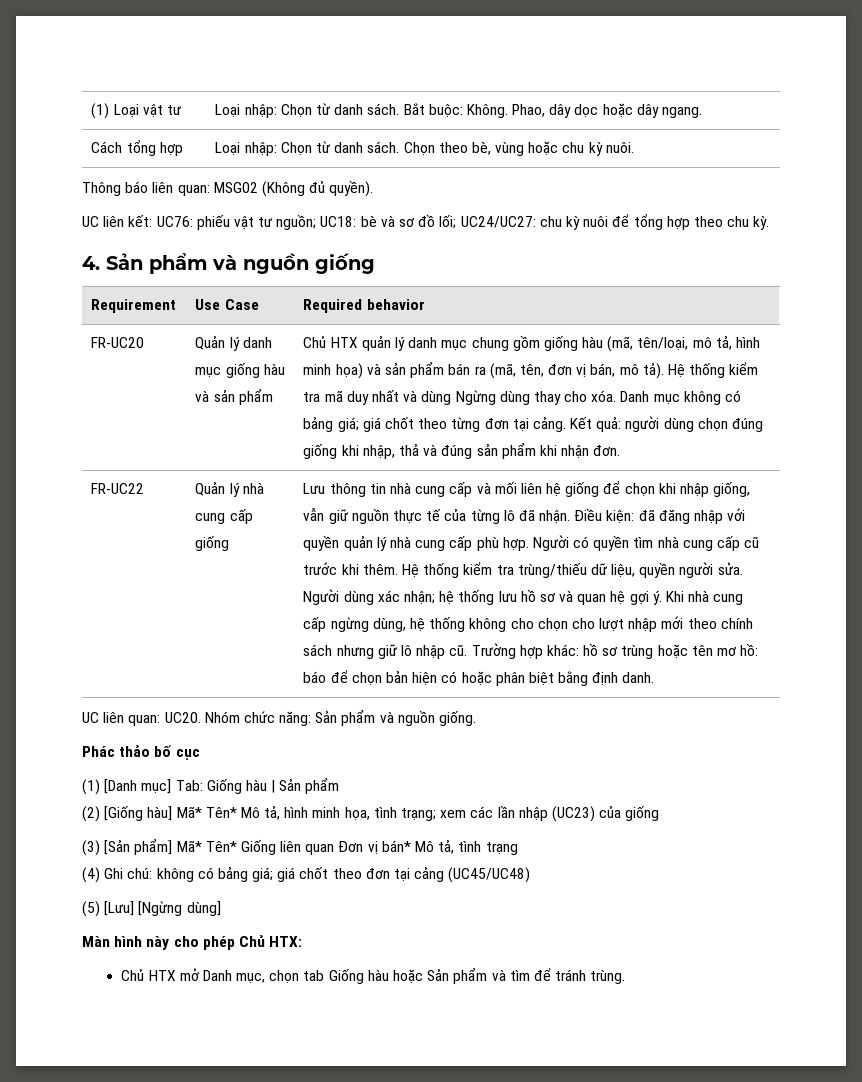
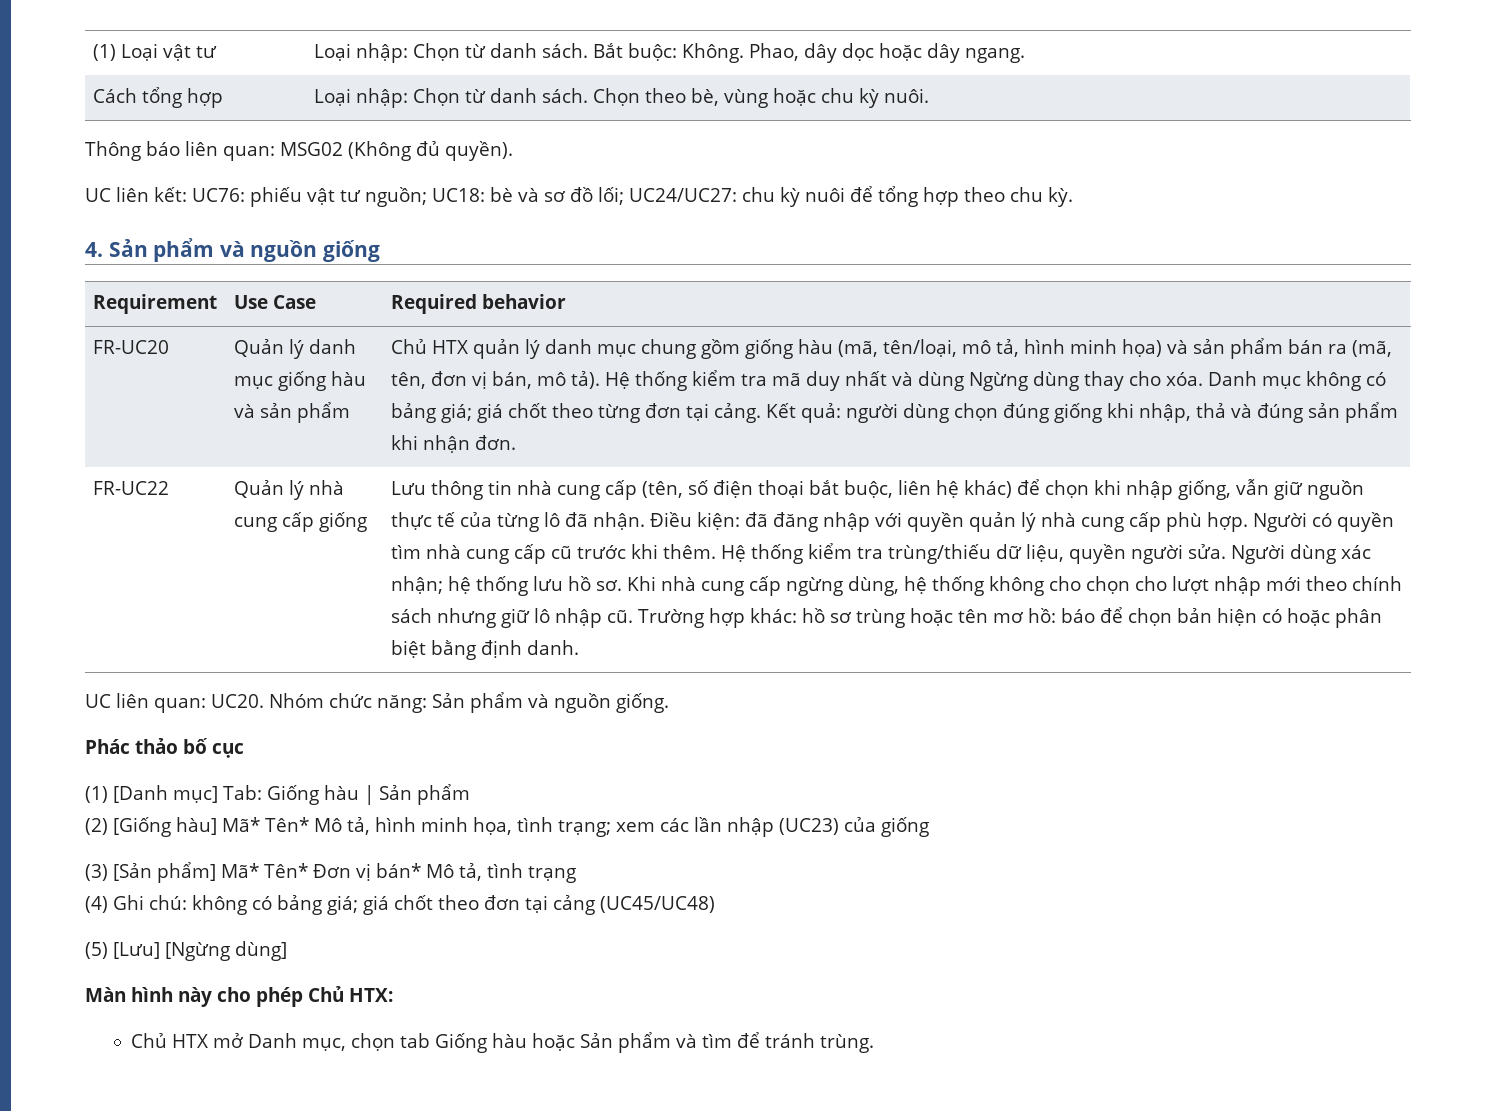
[476,481,517,494] và mối -> [642,480,894,498] (tên, số điện thoại bắt buộc,
[565,481,600,497] giống -> [964,480,1013,498] khác)
[539,590,662,605] sơ và quan hệ gợi ý. -> [596,580,623,591] sơ.
[240,839,335,855] Giống liên quan -> (308, 870) none

